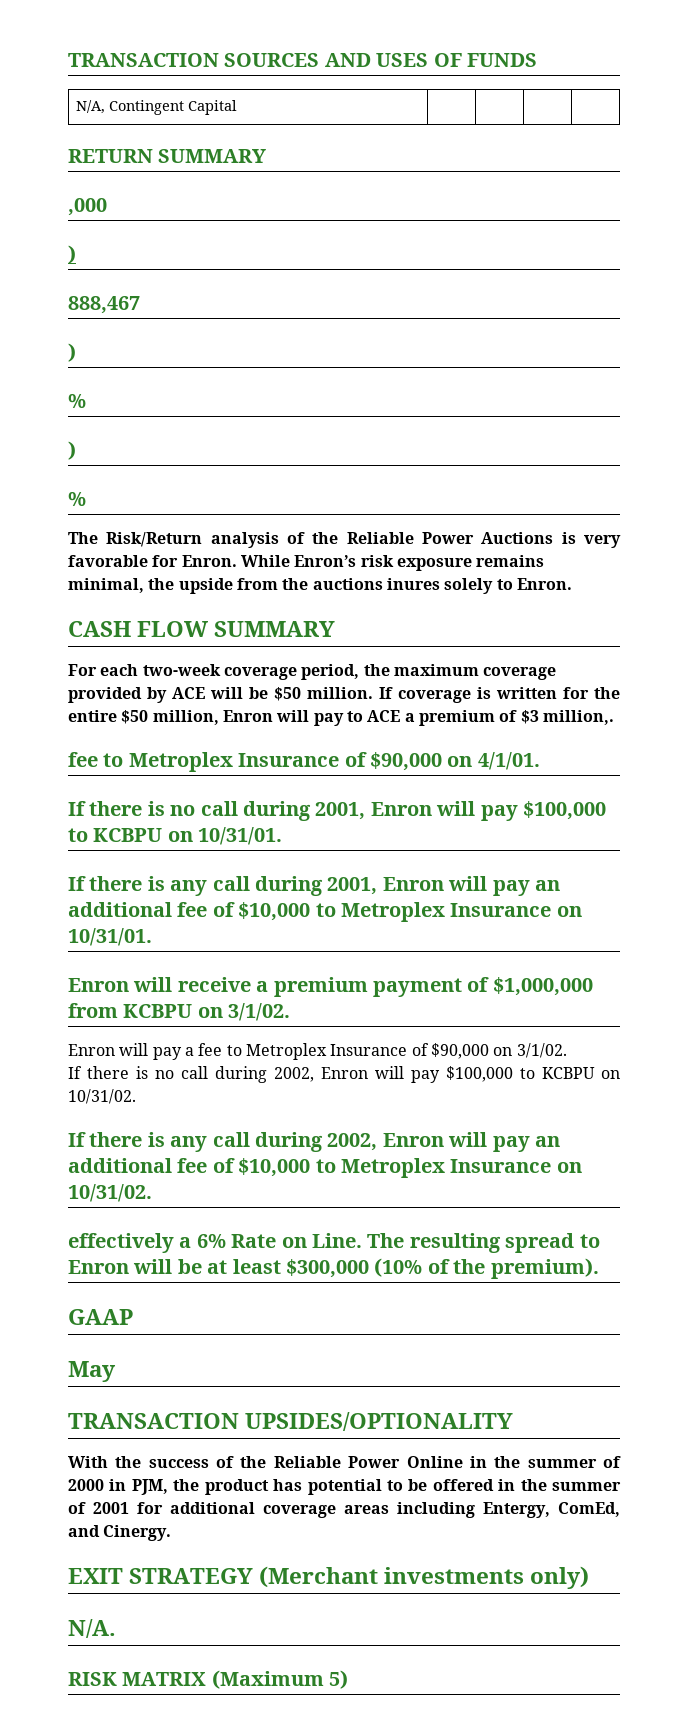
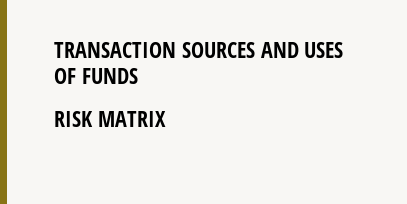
[75,100,237,115] [68,149,267,163] [68,198,107,216] [68,245,76,264] [68,296,140,314] [68,343,76,362] [68,394,86,408] [68,441,76,460] [68,492,86,506] [68,532,621,548] [68,555,545,571] [68,578,572,594] [68,621,336,637] [68,664,557,680] [68,687,620,703] [68,710,614,726] [68,752,540,772] [68,801,606,821] [68,827,283,845] [68,876,560,896] [68,902,582,922] [68,928,152,946] [68,977,593,997] [68,1003,291,1021] [68,1043,567,1060] [68,1066,620,1083] [68,1089,136,1104] [68,1132,560,1152] [68,1158,582,1178] [68,1184,152,1202] [68,1233,600,1253] [68,1258,599,1279] [68,1309,133,1325] [68,1361,116,1382] [68,1412,514,1431] [68,1456,622,1468] [68,1479,622,1495] [68,1502,620,1518] [68,1525,172,1541] [68,1566,590,1589] [68,1619,116,1638] // N/A, Contingent Capital | | | | // RETURN SUMMARY // ,000 // ) // 888,467 // ) // % // ) // % // The Risk/Return analysis of the Reliable Power Auctions is very favorable for Enron. While Enron’s risk exposure remains minimal, the upside from the auctions inures solely to Enron. // CASH FLOW SUMMARY // For each two-week coverage period, the maximum coverage provided by ACE will be $50 million. If coverage is written for the entire $50 million, Enron will pay to ACE a premium of $3 million,. // fee to Metroplex Insurance of $90,000 on 4/1/01. // If there is no call during 2001, Enron will pay $100,000 to KCBPU on 10/31/01. // If there is any call during 2001, Enron will pay an additional fee of $10,000 to Metroplex Insurance on 10/31/01. // Enron will receive a premium payment of $1,000,000 from KCBPU on 3/1/02. // Enron will pay a fee to Metroplex Insurance of $90,000 on 3/1/02. // If there is no call during 2002, Enron will pay $100,000 to KCBPU on 10/31/02. // If there is any call during 2002, Enron will pay an additional fee of $10,000 to Metroplex Insurance on 10/31/02. // effectively a 6% Rate on Line. The resulting spread to Enron will be at least $300,000 (10% of the premium). // GAAP // May // TRANSACTION UPSIDES/OPTIONALITY // With the success of the Reliable Power Online in the summer of 2000 in PJM, the product has potential to be offered in the summer of 2001 for additional coverage areas including Entergy, ComEd, and Cinergy. // EXIT STRATEGY (Merchant investments only) // N/A. -> (138, 76) none
[211,1670,349,1689] (Maximum 5) -> (166, 119) none

